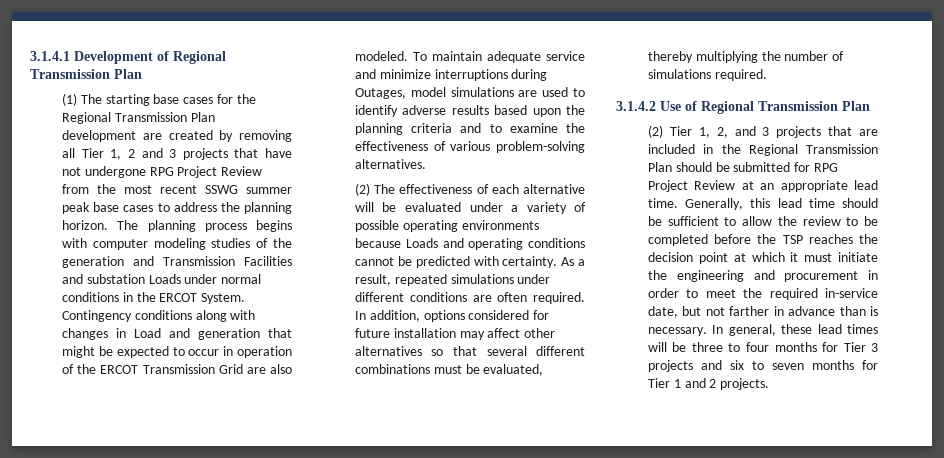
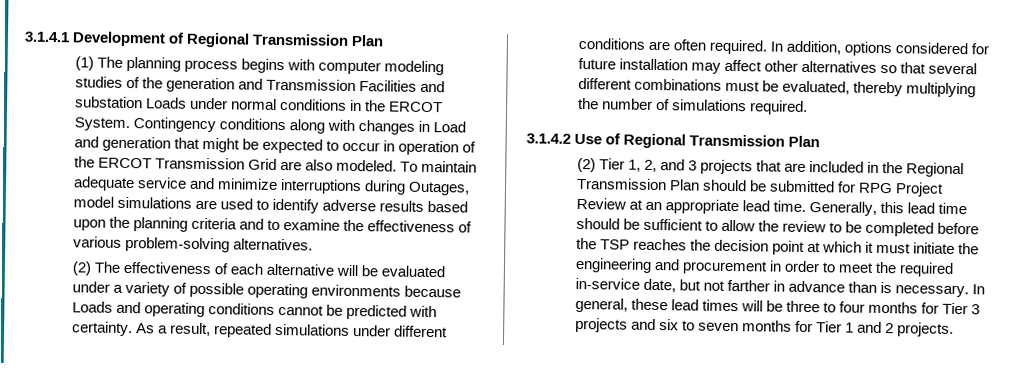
[105,94,256,106] [61,112,215,124] [61,130,292,142] [61,148,292,160] [61,166,263,178] [61,184,292,194] [61,202,292,214] [61,220,139,230] starting base cases for the Regional Transmission Plan development are created by removing all Tier 1, 2 and 3 projects that have not undergone RPG Project Review from the most recent SSWG summer peak base cases to address the planning horizon. The -> (123, 62) none

